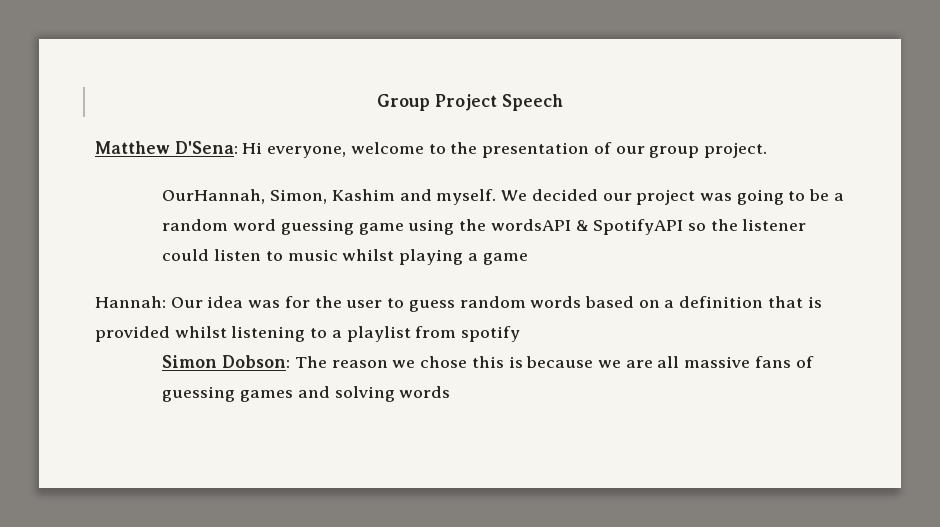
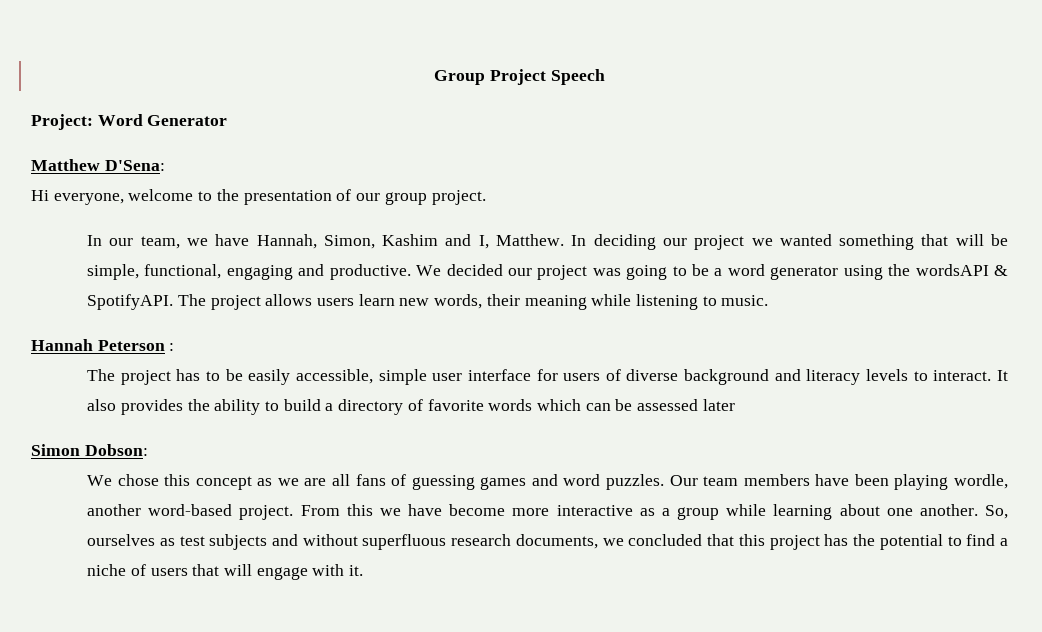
(563, 102) none -> [31,114,228,130] // Project: Word Generator
(238, 147) none -> (165, 165) //
[162,189,497,205] OurHannah, Simon, Kashim and myself. -> [87,234,1008,250] [87,264,411,280] In our team, we have Hannah, Simon, Kashim and I, Matthew. In deciding our project we wanted something that will be simple, functional, engaging and productive.
[162,219,807,235] [162,249,528,265] [95,296,822,312] [95,326,521,342] [162,355,594,368] random word guessing game using the wordsAPI & SpotifyAPI so the listener could listen to music whilst playing a game // Hannah: Our idea was for the user to guess random words based on a definition that is provided whilst listening to a playlist from spotify // Simon Dobson: The reason we chose this is because -> [727,264,1009,280] [87,294,769,310] [31,339,175,351] [87,369,1008,385] [87,399,735,415] [31,444,148,456] [87,474,273,490] word generator using the wordsAPI & SpotifyAPI. The project allows users learn new words, their meaning while listening to music. // Hannah Peterson : // The project has to be easily accessible, simple user interface for users of diverse background and literacy levels to interact. It also provides the ability to build a directory of favorite words which can be assessed later // Simon Dobson: // We chose this concept as
[684,356,751,368] massive -> (351, 480) none
[334,386,451,402] solving words -> [563,474,1009,490] [87,504,1009,520] [87,534,1009,550] [87,564,364,580] word puzzles. Our team members have been playing wordle, another word-based project. From this we have become more interactive as a group while learning about one another. So, ourselves as test subjects and without superfluous research documents, we concluded that this project has the potential to find a niche of users that will engage with it.

